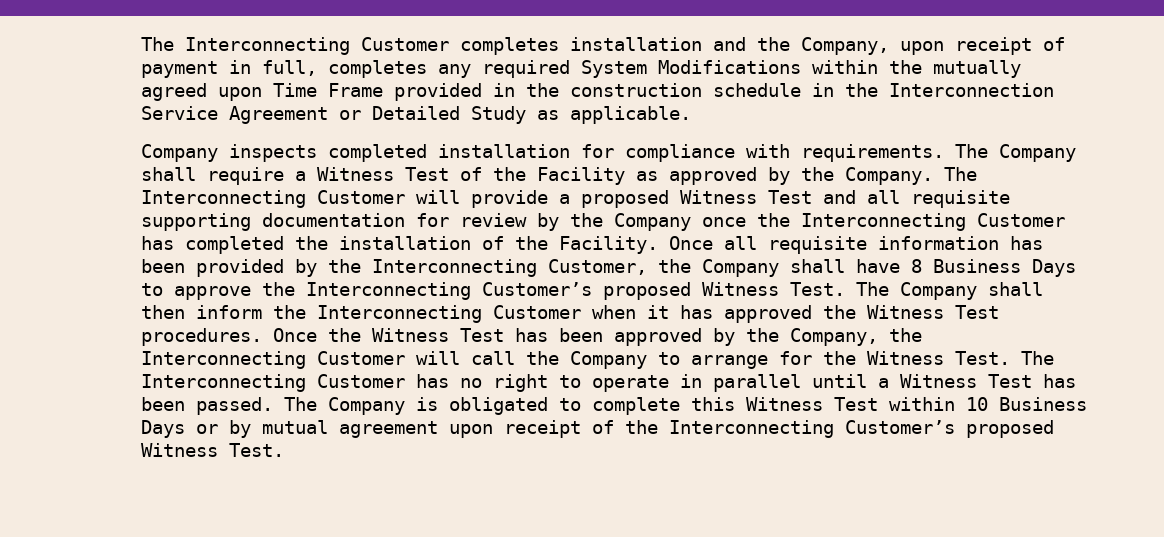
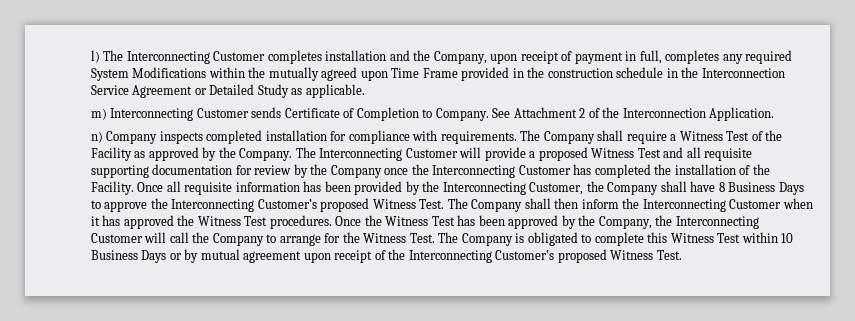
(140, 44) none -> [90,50,100,63] l)
(691, 115) none -> [90,107,775,121] [90,131,103,143] m) Interconnecting Customer sends Certificate of Completion to Company. See Attachment 2 of the Interconnection Application. // n)
[140,374,1076,392] [140,397,317,415] Interconnecting Customer has no right to operate in parallel until a Witness Test has been passed. The -> (459, 237) none

